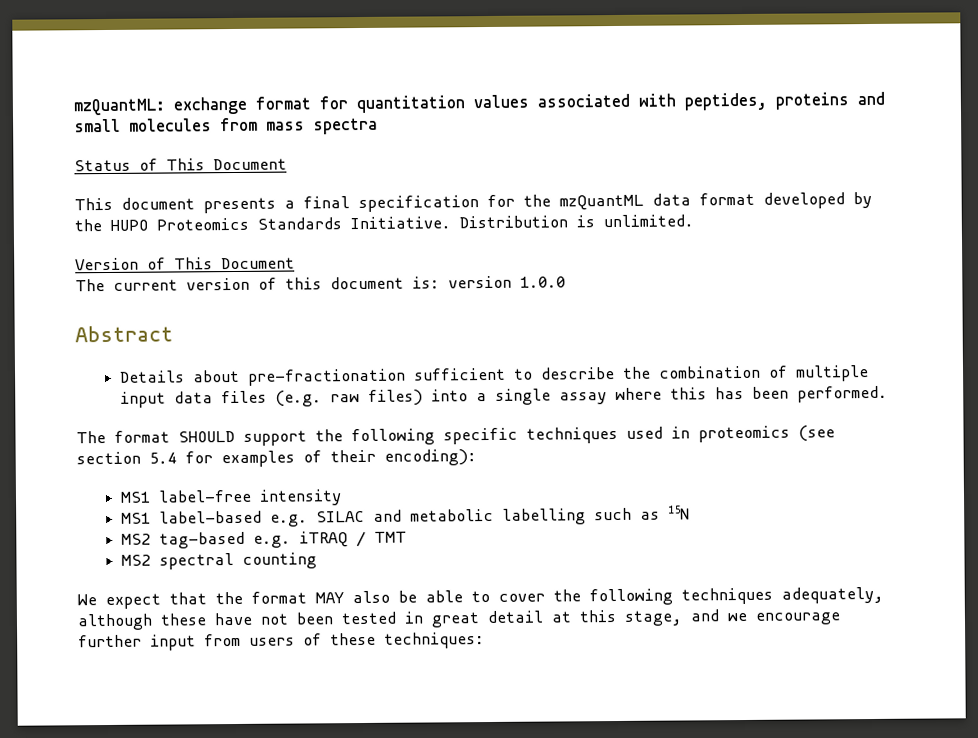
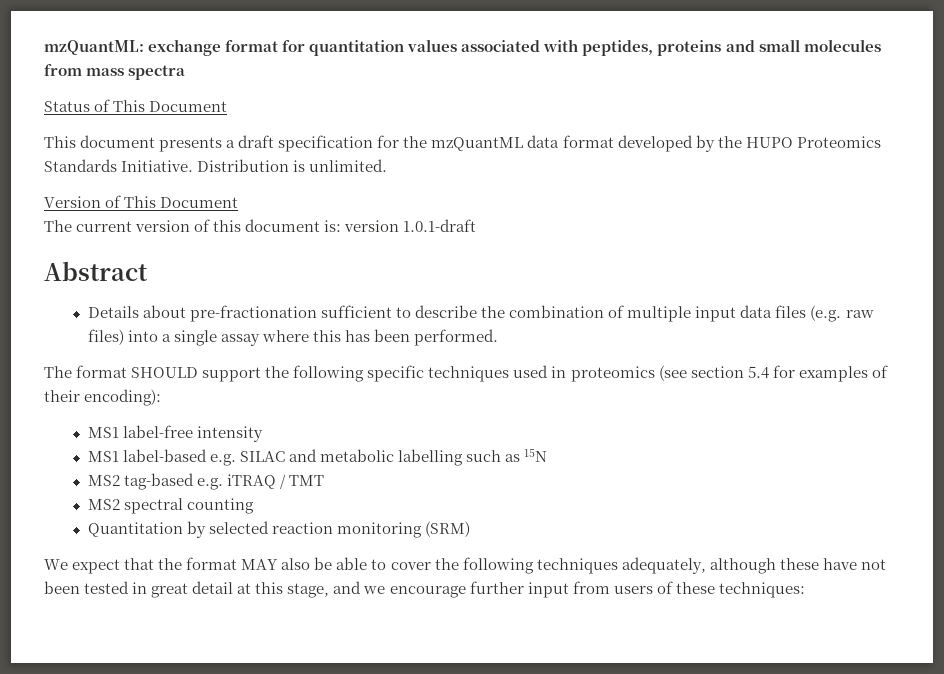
[303,196,350,209] final -> [238,135,275,148] draft
[520,276,566,288] 1.0.0 -> [403,219,477,232] 1.0.1-draft
(317, 560) none -> [87,521,471,538] // Quantitation by selected reaction monitoring (SRM)

